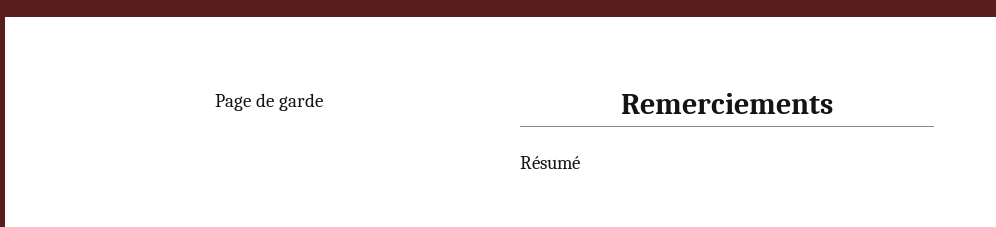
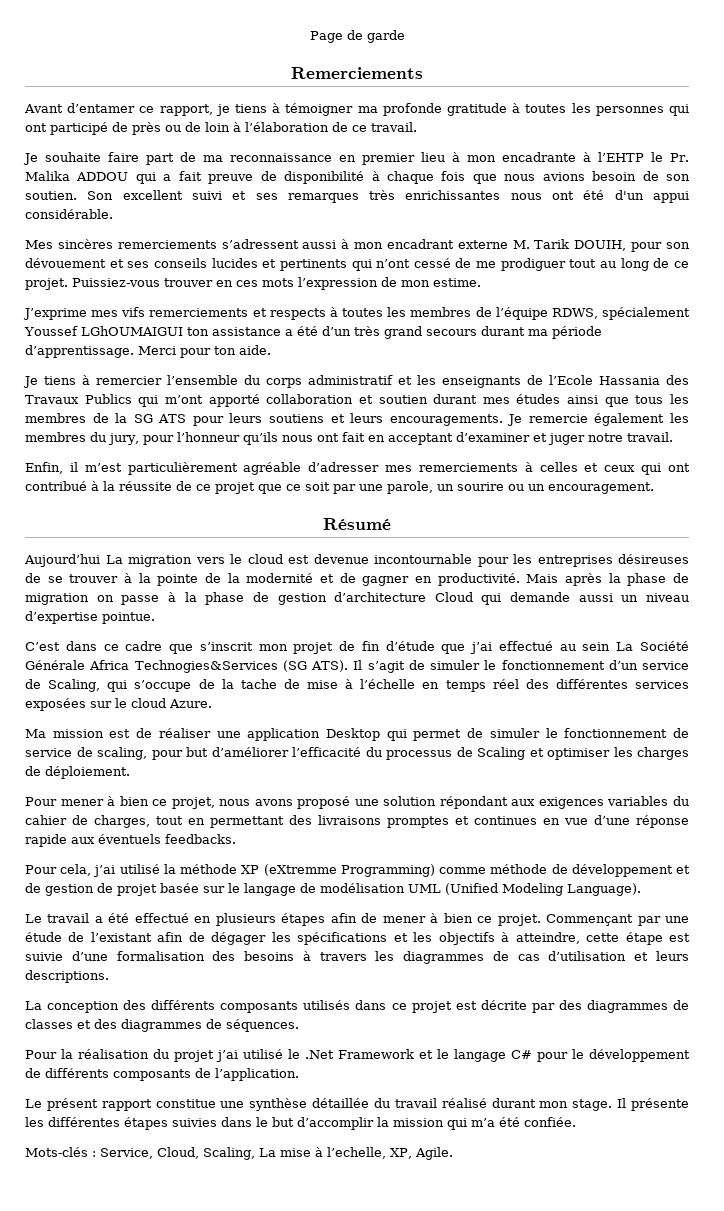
[520,156,580,169] Résumé -> [24,103,689,116] [25,122,417,135] [23,152,690,165] [25,171,690,184] [25,190,689,203] [25,209,113,219] [25,239,690,252] [25,258,689,271] [25,277,481,290] [23,307,690,320] [24,326,602,339] [25,345,271,358] [23,375,689,388] [25,394,689,407] [25,413,689,426] [25,432,673,445] [25,462,690,475] [25,481,654,494] [323,518,391,530] [24,554,689,567] [25,573,689,586] [25,592,689,605] [25,611,155,624] [25,641,689,654] [25,660,689,673] [25,679,689,692] [25,698,212,711] [25,728,689,741] [25,747,689,760] [25,766,130,779] [25,796,690,809] [25,815,689,828] [25,834,236,847] [25,864,691,877] [25,883,641,896] [25,913,690,926] [25,932,690,945] [25,951,689,964] [25,970,109,983] [25,1000,689,1013] [25,1019,299,1032] [25,1049,690,1062] [25,1068,299,1081] [25,1098,689,1111] [25,1117,576,1130] [25,1147,453,1160] Avant d’entamer ce rapport, je tiens à témoigner ma profonde gratitude à toutes les personnes qui ont participé de près ou de loin à l’élaboration de ce travail. // Je souhaite faire part de ma reconnaissance en premier lieu à mon encadrante à l’EHTP le Pr. Malika ADDOU qui a fait preuve de disponibilité à chaque fois que nous avions besoin de son soutien. Son excellent suivi et ses remarques très enrichissantes nous ont été d'un appui considérable. // Mes sincères remerciements s’adressent aussi à mon encadrant externe M. Tarik DOUIH, pour son dévouement et ses conseils lucides et pertinents qui n’ont cessé de me prodiguer tout au long de ce projet. Puissiez-vous trouver en ces mots l’expression de mon estime. // J’exprime mes vifs remerciements et respects à toutes les membres de l’équipe RDWS, spécialement Youssef LGhOUMAIGUI ton assistance a été d’un très grand secours durant ma période d’apprentissage. Merci pour ton aide. // Je tiens à remercier l’ensemble du corps administratif et les enseignants de l’Ecole Hassania des Travaux Publics qui m’ont apporté collaboration et soutien durant mes études ainsi que tous les membres de la SG ATS pour leurs soutiens et leurs encouragements. Je remercie également les membres du jury, pour l’honneur qu’ils nous ont fait en acceptant d’examiner et juger notre travail. // Enfin, il m’est particulièrement agréable d’adresser mes remerciements à celles et ceux qui ont contribué à la réussite de ce projet que ce soit par une parole, un sourire ou un encouragement. // Résumé // Aujourd’hui La migration vers le cloud est devenue incontournable pour les entreprises désireuses de se trouver à la pointe de la modernité et de gagner en productivité. Mais après la phase de migration on passe à la phase de gestion d’architecture Cloud qui demande aussi un niveau d’expertise pointue. // C’est dans ce cadre que s’inscrit mon projet de fin d’étude que j’ai effectué au sein La Société Générale Africa Technogies&Services (SG ATS). Il s’agit de simuler le fonctionnement d’un service de Scaling, qui s’occupe de la tache de mise à l’échelle en temps réel des différentes services exposées sur le cloud Azure. // Ma mission est de réaliser une application Desktop qui permet de simuler le fonctionnement de service de scaling, pour but d’améliorer l’efficacité du processus de Scaling et optimiser les charges de déploiement. // Pour mener à bien ce projet, nous avons proposé une solution répondant aux exigences variables du cahier de charges, tout en permettant des livraisons promptes et continues en vue d’une réponse rapide aux éventuels feedbacks. // Pour cela, j’ai utilisé la méthode XP (eXtremme Programming) comme méthode de développement et de gestion de projet basée sur le langage de modélisation UML (Unified Modeling Language). // Le travail a été effectué en plusieurs étapes afin de mener à bien ce projet. Commençant par une étude de l’existant afin de dégager les spécifications et les objectifs à atteindre, cette étape est suivie d’une formalisation des besoins à travers les diagrammes de cas d’utilisation et leurs descriptions. // La conception des différents composants utilisés dans ce projet est décrite par des diagrammes de classes et des diagrammes de séquences. // Pour la réalisation du projet j’ai utilisé le .Net Framework et le langage C# pour le développement de différents composants de l’application. // Le présent rapport constitue une synthèse détaillée du travail réalisé durant mon stage. Il présente les différentes étapes suivies dans le but d’accomplir la mission qui m’a été confiée. // Mots-clés : Service, Cloud, Scaling, La mise à l’echelle, XP, Agile.

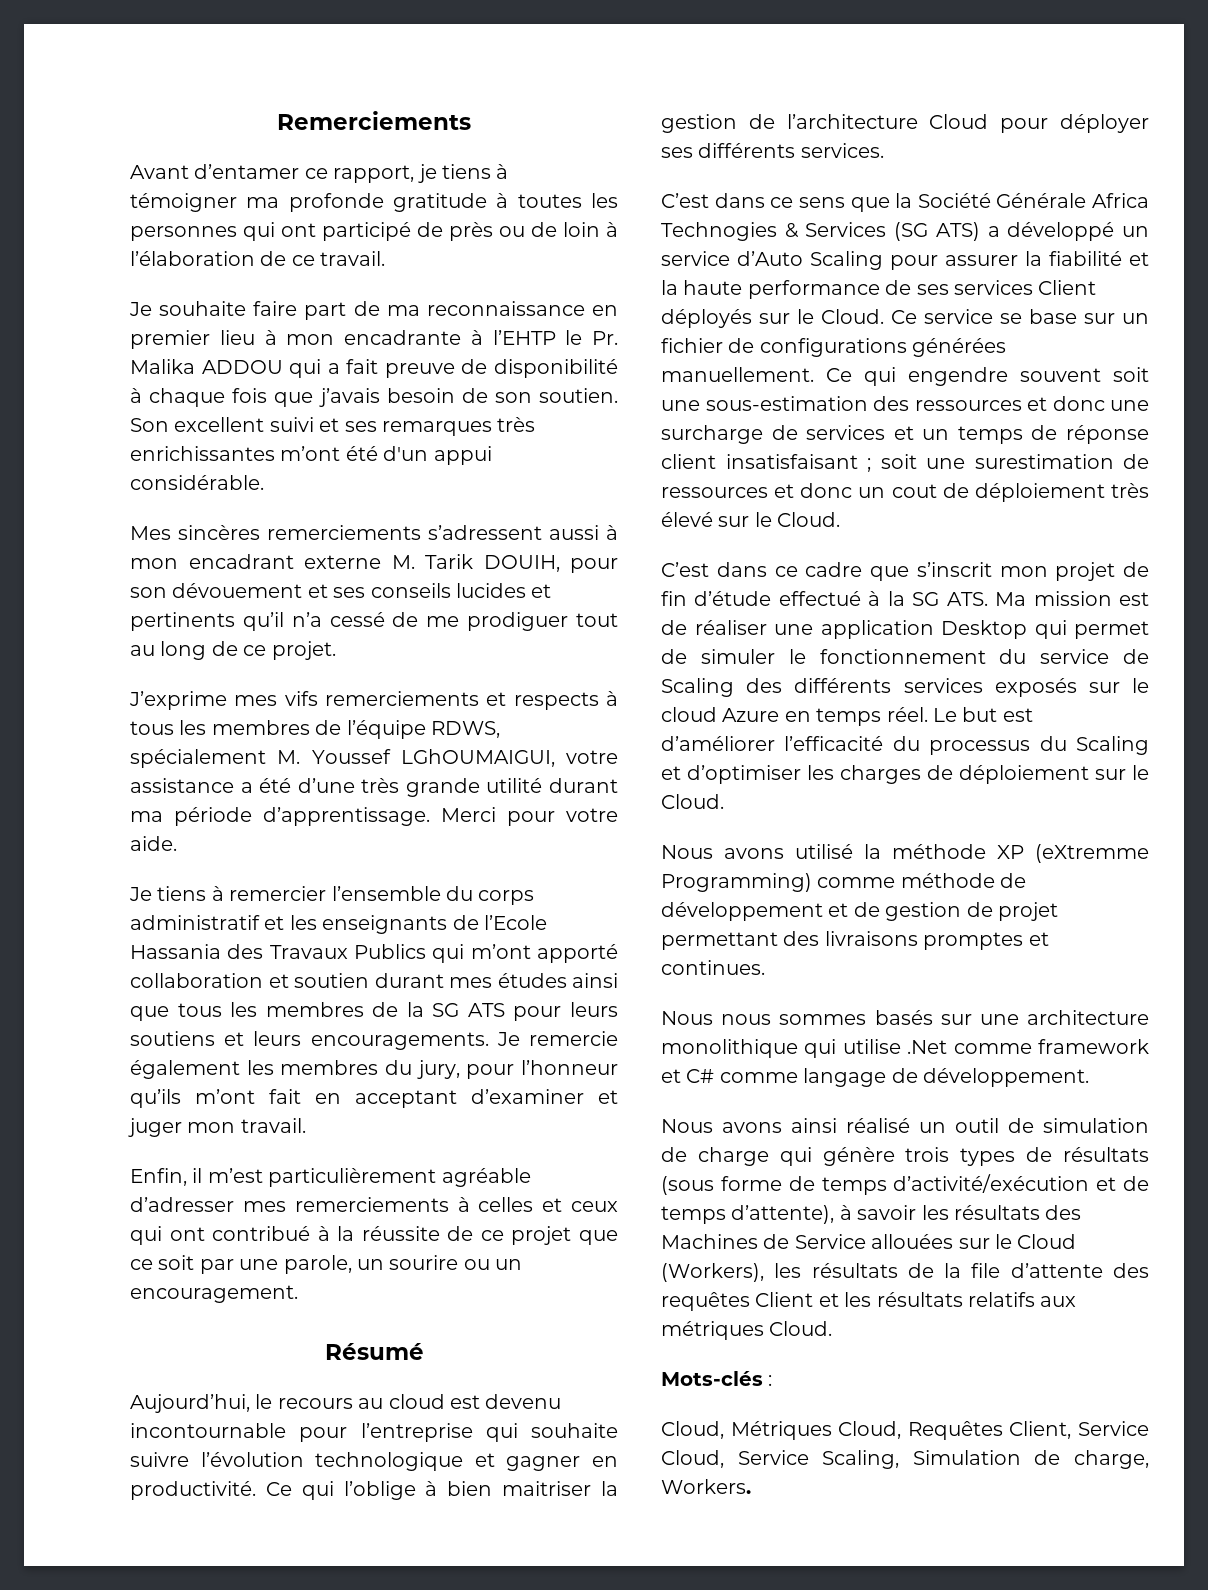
[309,30,405,43] Page de garde // -> (277, 120) none
[504,172,585,181] nous avions -> [318,388,380,407] j’avais
[510,191,575,200] nous ont -> [280,446,341,461] m’ont
[351,259,411,271] qui n’ont -> [242,612,322,631] qu’il n’a
[72,277,481,290] Puissiez-vous trouver en ces mots l’expression de mon estime. -> (336, 650) none
[342,308,384,317] toutes -> [130,721,174,735] tous
[24,326,477,339] Youssef LGhOUMAIGUI ton assistance a été d’un très grand secours -> [277,749,618,767] [130,778,543,797] M. Youssef LGhOUMAIGUI, votre assistance a été d’une très grande utilité
[214,346,236,355] ton -> [566,808,618,822] votre
[281,433,339,442] nous ont -> [195,1089,255,1104] m’ont
[587,433,623,442] notre -> [187,1122,236,1133] mon
[24,554,242,567] Aujourd’hui La migration vers le -> [130,1394,384,1413] Aujourd’hui, le recours au
[313,554,369,564] devenue -> [485,1394,562,1409] devenu
[513,554,689,567] [25,573,689,586] [25,592,689,605] [25,611,155,624] les entreprises désireuses de se trouver à la pointe de la modernité et de gagner en productivité. Mais après la phase de migration on passe à la phase de gestion d’architecture Cloud qui demande aussi un niveau d’expertise pointue. -> [360,1423,618,1442] [130,1452,618,1471] [130,1481,618,1500] [661,114,1149,133] [661,143,884,158] [661,193,1149,212] [661,222,1149,241] [661,251,1149,270] [661,280,1097,299] [661,309,1149,328] [661,338,1007,357] [661,367,1149,386] [661,396,1149,411] [661,425,1149,444] [661,454,1149,472] [661,483,1149,502] [661,512,841,527] l’entreprise qui souhaite suivre l’évolution technologique et gagner en productivité. Ce qui l’oblige à bien maitriser la gestion de l’architecture Cloud pour déployer ses différents services. // C’est dans ce sens que la Société Générale Africa Technogies & Services (SG ATS) a développé un service d’Auto Scaling pour assurer la fiabilité et la haute performance de ses services Client déployés sur le Cloud. Ce service se base sur un fichier de configurations générées manuellement. Ce qui engendre souvent soit une sous-estimation des ressources et donc une surcharge de services et un temps de réponse client insatisfaisant ; soit une surestimation de ressources et donc un cout de déploiement très élevé sur le Cloud.
[441,641,689,654] [25,660,689,673] [25,679,689,692] [25,698,212,711] que j’ai effectué au sein La Société Générale Africa Technogies&Services (SG ATS). Il s’agit de simuler le fonctionnement d’un service de Scaling, qui s’occupe de la tache de mise à l’échelle en temps réel des différentes services exposées sur le cloud Azure. // -> [778,591,988,606] effectué à la SG ATS.
[672,728,689,738] [25,747,208,760] de service de scaling, pour but -> [999,649,1149,664] [661,678,1149,697] [661,707,1033,726] du service de Scaling des différents services exposés sur le cloud Azure en temps réel. Le but est
[456,747,473,757] de -> [1039,736,1067,751] du
[547,748,610,760] optimiser -> [687,765,801,784] d’optimiser
[45,766,130,779] [25,796,690,809] [25,815,689,828] [25,834,236,847] [25,864,116,877] déploiement. // Pour mener à bien ce projet, nous avons proposé une solution répondant aux exigences variables du cahier de charges, tout en permettant des livraisons promptes et continues en vue d’une réponse rapide aux éventuels feedbacks. // Pour cela, j’ai -> [959,765,1149,784] [661,794,724,809] [661,845,784,859] déploiement sur le Cloud. // Nous avons
[160,883,641,896] [25,913,690,926] [25,932,690,945] [25,951,689,964] [25,970,109,983] [25,1000,689,1013] [25,1019,299,1032] [25,1049,690,1062] [25,1068,299,1081] [25,1098,689,1111] [25,1117,576,1130] [25,1147,453,1160] basée sur le langage de modélisation UML (Unified Modeling Language). // Le travail a été effectué en plusieurs étapes afin de mener à bien ce projet. Commençant par une étude de l’existant afin de dégager les spécifications et les objectifs à atteindre, cette étape est suivie d’une formalisation des besoins à travers les diagrammes de cas d’utilisation et leurs descriptions. // La conception des différents composants utilisés dans ce projet est décrite par des diagrammes de classes et des diagrammes de séquences. // Pour la réalisation du projet j’ai utilisé le .Net Framework et le langage C# pour le développement de différents composants de l’application. // Le présent rapport constitue une synthèse détaillée du travail réalisé durant mon stage. Il présente les différentes étapes suivies dans le but d’accomplir la mission qui m’a été confiée. // Mots-clés : Service, Cloud, Scaling, La mise à l’echelle, XP, Agile. -> [661,931,1049,950] [661,960,765,975] [661,1010,1149,1025] [661,1039,1149,1058] [661,1068,1089,1087] [661,1118,1149,1133] [661,1147,1149,1166] [661,1174,1149,1195] [661,1205,1082,1224] [661,1234,1077,1249] [661,1263,1149,1282] [661,1292,1077,1311] [661,1321,833,1340] [661,1371,773,1386] [661,1421,1149,1440] [661,1450,1149,1469] [661,1479,751,1494] permettant des livraisons promptes et continues. // Nous nous sommes basés sur une architecture monolithique qui utilise .Net comme framework et C# comme langage de développement. // Nous avons ainsi réalisé un outil de simulation de charge qui génère trois types de résultats (sous forme de temps d’activité/exécution et de temps d’attente), à savoir les résultats des Machines de Service allouées sur le Cloud (Workers), les résultats de la file d’attente des requêtes Client et les résultats relatifs aux métriques Cloud. // Mots-clés : // Cloud, Métriques Cloud, Requêtes Client, Service Cloud, Service Scaling, Simulation de charge, Workers.

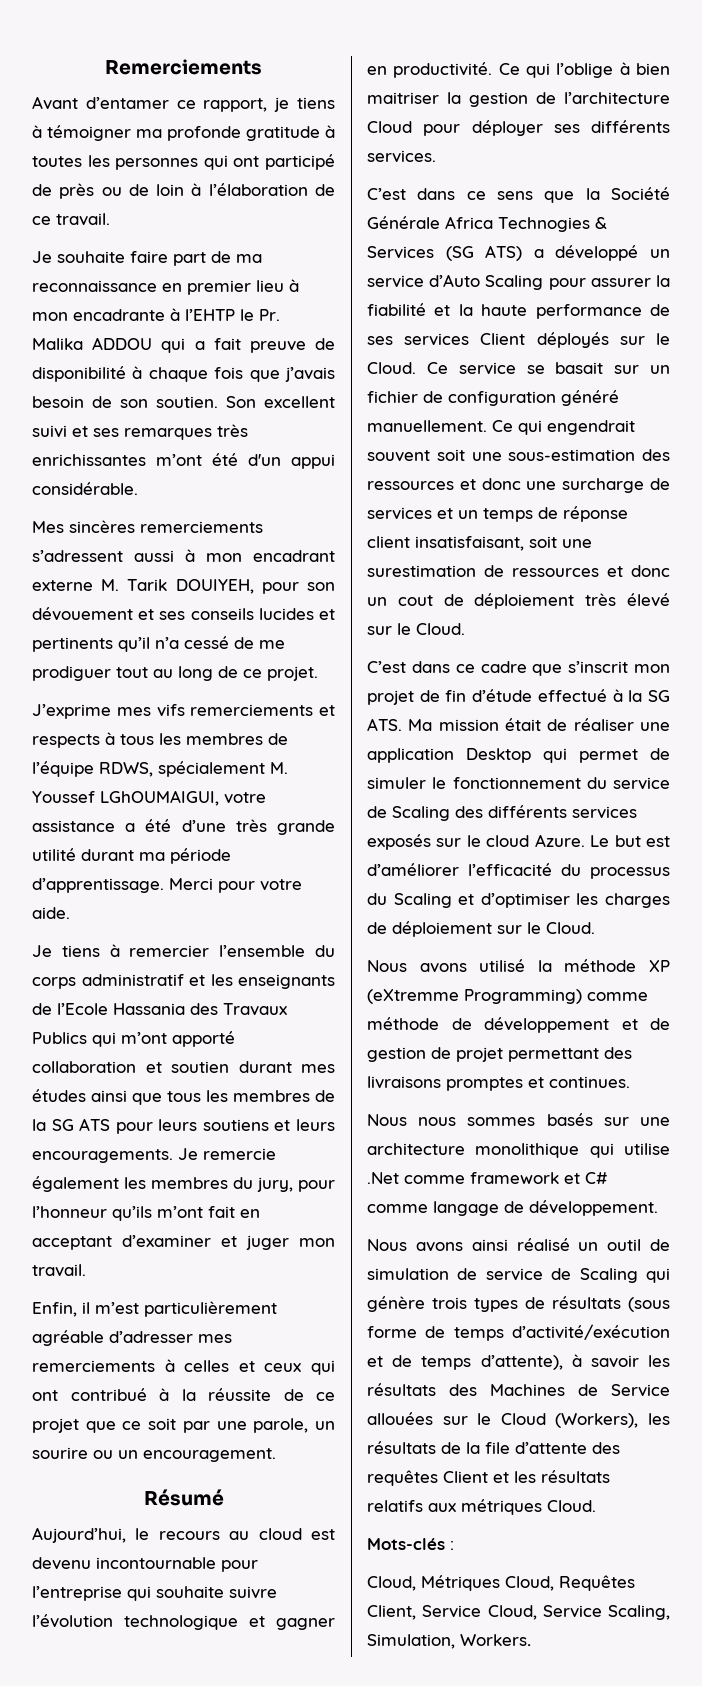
[483,555,560,572] DOUIH, -> [175,579,254,594] DOUIYEH,
[1029,309,1077,324] base -> [555,362,604,374] basait
[759,338,1007,357] configurations générées -> [448,390,619,406] configuration généré
[908,367,1008,386] engendre -> [547,420,635,435] engendrait
[725,454,871,472] insatisfaisant ; -> [415,536,524,551] insatisfaisant,
[1119,592,1149,606] est -> [505,718,541,731] était
[722,707,928,726] Azure en temps réel. -> [534,834,585,847] Azure.
[697,1147,769,1166] charge -> [485,1268,638,1283] service de Scaling
[912,1450,1149,1469] Simulation de charge, -> [367,1634,455,1649] Simulation,

